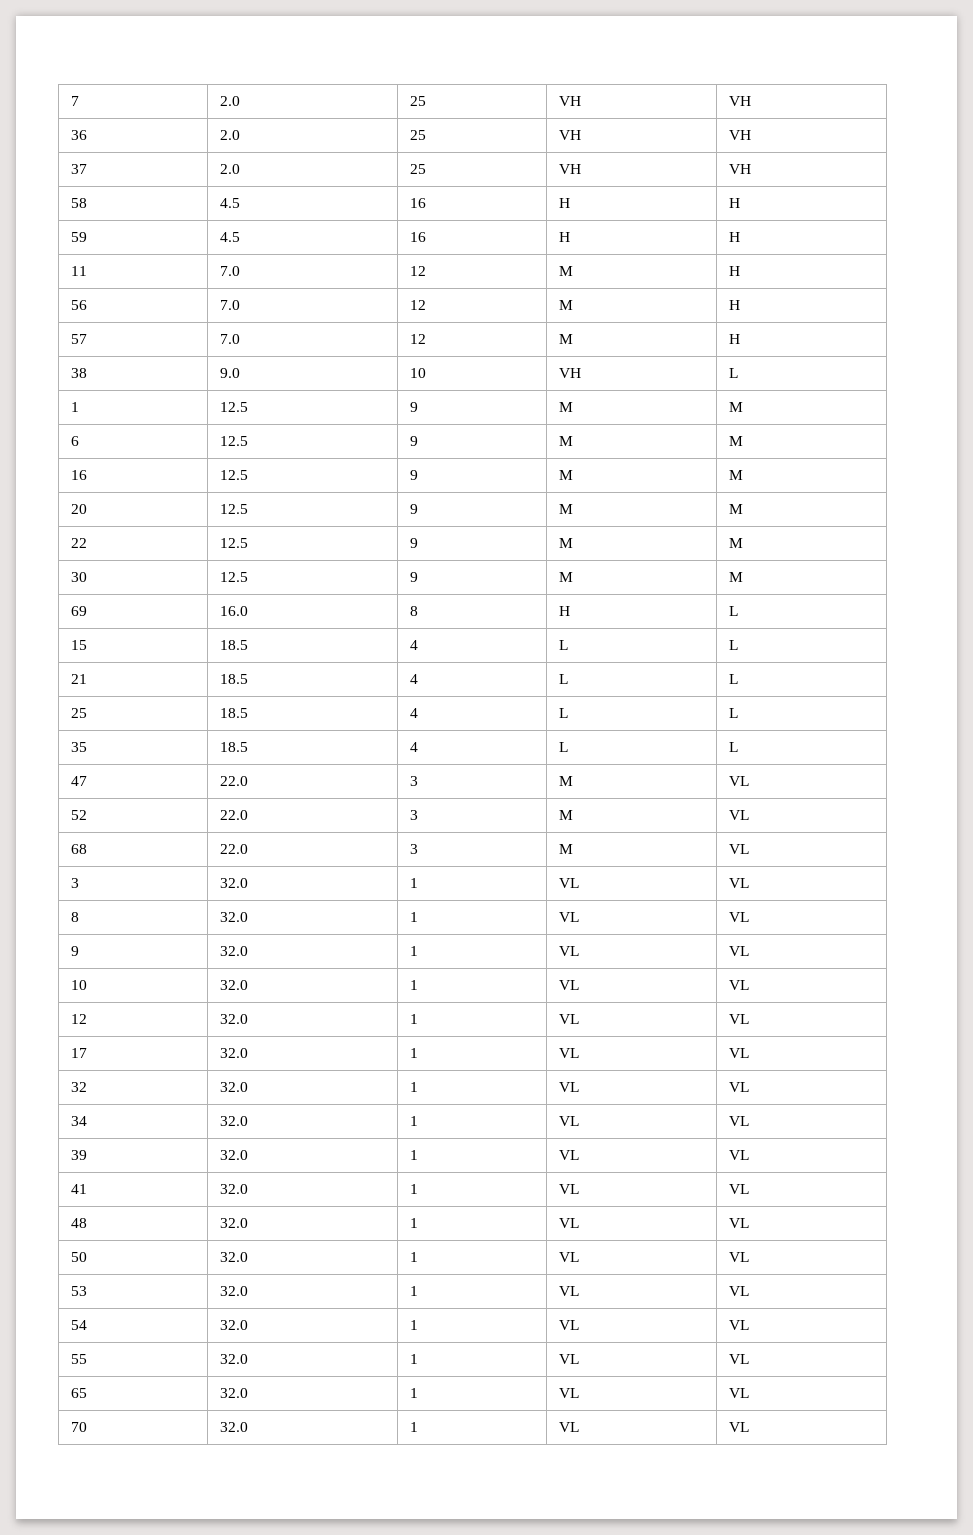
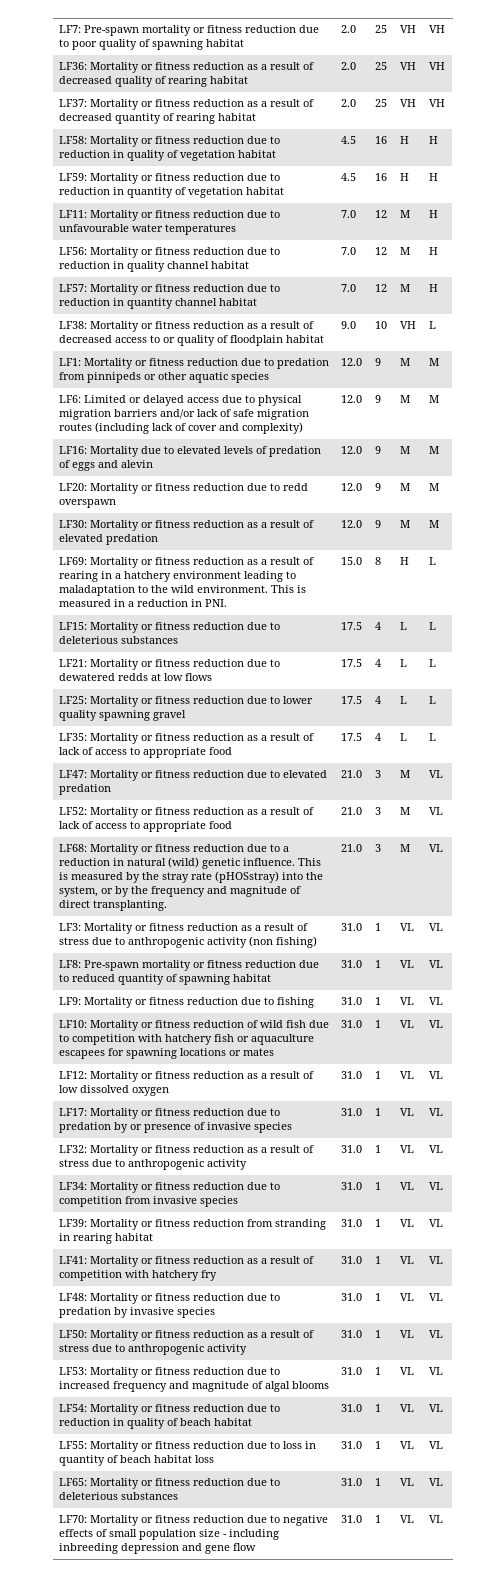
[71,96,80,106] [220,96,241,106] [410,96,427,106] [559,96,582,106] [729,96,752,106] [71,130,88,140] [220,130,241,140] [410,130,427,140] [559,130,582,140] [729,130,752,140] [71,164,88,174] [220,164,241,174] [410,164,427,174] [559,164,582,174] [729,164,752,174] [71,198,88,208] [220,198,241,208] [410,198,427,208] [559,198,571,208] [729,198,741,208] [71,232,88,242] [220,232,241,242] [410,232,427,242] [559,232,571,242] [729,232,741,242] [71,266,88,276] [220,266,241,276] [410,266,427,276] [559,266,574,276] [729,266,741,276] [71,300,88,310] [220,300,241,310] [410,300,427,310] [559,300,574,310] [729,300,741,310] [71,334,88,344] [220,334,241,344] [410,334,427,344] [559,334,574,344] [729,334,741,344] [71,368,88,378] [220,368,241,378] [410,368,427,378] [559,368,582,378] [729,368,739,378] [71,402,80,412] [220,402,249,412] [410,402,419,412] [559,402,574,412] [729,402,744,412] [71,436,80,446] [220,436,249,446] [410,436,419,446] [559,436,574,446] [729,436,744,446] [71,470,88,480] [220,470,249,480] [410,470,419,480] [559,470,574,480] [729,470,744,480] [71,504,88,514] [220,504,249,514] [410,504,419,514] [559,504,574,514] [729,504,744,514] [71,538,88,548] [220,538,249,548] [410,538,419,548] [559,538,574,548] [729,538,744,548] [71,572,88,582] [220,572,249,582] [410,572,419,582] [559,572,574,582] [729,572,744,582] [71,606,88,616] [220,606,249,616] [410,606,419,616] [559,606,571,616] [729,606,739,616] [71,640,88,650] [220,640,249,650] [410,640,419,650] [559,640,569,650] [729,640,739,650] [71,674,88,684] [220,674,249,684] [410,674,419,684] [559,674,569,684] [729,674,739,684] [71,708,88,718] [220,708,249,718] [410,708,419,718] [559,708,569,718] [729,708,739,718] [71,742,88,752] [220,742,249,752] [410,742,419,752] [559,742,569,752] [729,742,739,752] [71,776,88,786] [220,776,249,786] [410,776,419,786] [559,776,574,786] [729,776,750,786] [71,810,88,820] [220,810,249,820] [410,810,419,820] [559,810,574,820] [729,810,750,820] [71,844,88,854] [220,844,249,854] [410,844,419,854] [559,844,574,854] [729,844,750,854] [71,878,80,888] [220,878,249,888] [410,878,419,888] [559,878,580,888] [729,878,750,888] [71,912,80,922] [220,912,249,922] [410,912,419,922] [559,912,580,922] [729,912,750,922] [71,946,80,956] [220,946,249,956] [410,946,419,956] [559,946,580,956] [729,946,750,956] [71,980,88,990] [220,980,249,990] [410,980,419,990] [559,980,580,990] [729,980,750,990] [71,1014,88,1024] [220,1014,249,1024] [410,1014,419,1024] [559,1014,580,1024] [729,1014,750,1024] [71,1048,88,1058] [220,1048,249,1058] [410,1048,419,1058] [559,1048,580,1058] [729,1048,750,1058] [71,1082,88,1092] [220,1082,249,1092] [410,1082,419,1092] [559,1082,580,1092] [729,1082,750,1092] [71,1116,88,1126] [220,1116,249,1126] [410,1116,419,1126] [559,1116,580,1126] [729,1116,750,1126] [71,1150,88,1160] [220,1150,249,1160] [410,1150,419,1160] [559,1150,580,1160] [729,1150,750,1160] [71,1184,88,1194] [220,1184,249,1194] [410,1184,419,1194] [559,1184,580,1194] [729,1184,750,1194] [71,1218,88,1228] [220,1218,249,1228] [410,1218,419,1228] [559,1218,580,1228] [729,1218,750,1228] [71,1252,88,1262] [220,1252,249,1262] [410,1252,419,1262] [559,1252,580,1262] [729,1252,750,1262] [71,1286,88,1296] [220,1286,249,1296] [410,1286,419,1296] [559,1286,580,1296] [729,1286,750,1296] [71,1320,88,1330] [220,1320,249,1330] [410,1320,419,1330] [559,1320,580,1330] [729,1320,750,1330] [71,1354,88,1364] [220,1354,249,1364] [410,1354,419,1364] [559,1354,580,1364] [729,1354,750,1364] [71,1388,88,1398] [220,1388,249,1398] [410,1388,419,1398] [559,1388,580,1398] [729,1388,750,1398] [71,1422,88,1432] [220,1422,249,1432] 7 | 2.0 | 25 | VH | VH // 36 | 2.0 | 25 | VH | VH // 37 | 2.0 | 25 | VH | VH // 58 | 4.5 | 16 | H | H // 59 | 4.5 | 16 | H | H // 11 | 7.0 | 12 | M | H // 56 | 7.0 | 12 | M | H // 57 | 7.0 | 12 | M | H // 38 | 9.0 | 10 | VH | L // 1 | 12.5 | 9 | M | M // 6 | 12.5 | 9 | M | M // 16 | 12.5 | 9 | M | M // 20 | 12.5 | 9 | M | M // 22 | 12.5 | 9 | M | M // 30 | 12.5 | 9 | M | M // 69 | 16.0 | 8 | H | L // 15 | 18.5 | 4 | L | L // 21 | 18.5 | 4 | L | L // 25 | 18.5 | 4 | L | L // 35 | 18.5 | 4 | L | L // 47 | 22.0 | 3 | M | VL // 52 | 22.0 | 3 | M | VL // 68 | 22.0 | 3 | M | VL // 3 | 32.0 | 1 | VL | VL // 8 | 32.0 | 1 | VL | VL // 9 | 32.0 | 1 | VL | VL // 10 | 32.0 | 1 | VL | VL // 12 | 32.0 | 1 | VL | VL // 17 | 32.0 | 1 | VL | VL // 32 | 32.0 | 1 | VL | VL // 34 | 32.0 | 1 | VL | VL // 39 | 32.0 | 1 | VL | VL // 41 | 32.0 | 1 | VL | VL // 48 | 32.0 | 1 | VL | VL // 50 | 32.0 | 1 | VL | VL // 53 | 32.0 | 1 | VL | VL // 54 | 32.0 | 1 | VL | VL // 55 | 32.0 | 1 | VL | VL // 65 | 32.0 | 1 | VL | VL // 70 | 32.0 -> [58,25,319,36] [58,39,244,50] [340,25,356,33] [374,25,387,33] [399,25,416,33] [428,25,445,33] [58,62,314,73] [58,76,248,87] [340,62,356,70] [374,62,387,70] [399,62,416,70] [428,62,445,70] [58,99,314,110] [58,113,256,124] [340,99,356,107] [374,99,387,107] [399,99,416,107] [428,99,445,107] [58,136,280,147] [58,150,276,161] [340,136,356,144] [374,136,387,144] [399,136,409,144] [428,136,438,144] [58,173,280,184] [58,187,284,198] [340,173,356,181] [374,173,387,181] [399,173,409,181] [428,173,438,181] [58,210,280,221] [58,224,236,235] [340,210,356,218] [374,210,387,218] [399,210,410,218] [428,210,438,218] [58,247,280,258] [58,261,249,272] [340,247,356,255] [374,247,387,255] [399,247,410,255] [428,247,438,255] [58,284,280,295] [58,298,257,309] [340,284,356,292] [374,284,387,292] [399,284,410,292] [428,284,438,292] [58,321,314,332] [58,335,324,346] [340,321,356,329] [374,321,387,329] [399,321,416,329] [428,321,436,329] [58,358,329,369] [58,372,269,383] [340,358,362,366] [374,358,381,366] [399,358,410,366] [428,358,439,366] [58,395,302,406] [58,409,309,420] [58,422,303,434] [340,395,362,403] [374,395,381,403] [399,395,410,403] [428,395,439,403] [58,446,321,457] [58,460,153,471] [340,446,362,454] [374,446,381,454] [399,446,410,454] [428,446,439,454] [58,483,308,494] [58,499,116,508] [340,483,362,491] [374,483,381,491] [399,483,410,491] [428,483,439,491] [58,520,314,531] [58,534,158,545] [340,520,362,528] [374,520,381,528] [399,520,410,528] [428,520,439,528] [58,557,314,568] [58,571,296,582] [58,585,306,596] [58,599,227,607] [340,557,362,565] [374,557,381,565] [399,557,409,565] [428,557,436,565] [58,622,280,633] [58,636,178,644] [340,622,362,630] [374,622,381,630] [399,622,407,630] [428,622,436,630] [58,659,280,670] [58,673,212,681] [340,659,362,667] [374,659,381,667] [399,659,407,667] [428,659,436,667] [58,696,313,707] [58,710,186,721] [340,696,362,704] [374,696,381,704] [399,696,407,704] [428,696,436,704] [58,733,314,744] [58,747,232,758] [340,733,362,741] [374,733,381,741] [399,733,407,741] [428,733,436,741] [58,770,327,781] [58,784,111,795] [340,770,362,778] [374,770,381,778] [399,770,410,778] [428,770,443,778] [58,807,314,818] [58,821,232,832] [340,807,362,815] [374,807,381,815] [399,807,410,815] [428,807,443,815] [58,844,289,855] [58,857,321,869] [58,871,323,883] [58,886,301,897] [58,900,167,911] [340,844,362,852] [374,844,381,852] [399,844,410,852] [428,844,443,852] [58,923,308,934] [58,936,317,948] [340,923,362,931] [374,923,381,931] [399,923,414,931] [428,923,443,931] [58,960,319,971] [58,974,271,985] [340,960,362,968] [374,960,381,968] [399,960,414,968] [428,960,443,968] [58,997,314,1008] [340,997,362,1005] [374,997,381,1005] [399,997,414,1005] [428,997,443,1005] [58,1020,329,1031] [58,1034,314,1045] [58,1048,274,1059] [340,1020,362,1028] [374,1020,381,1028] [399,1020,414,1028] [428,1020,443,1028] [58,1071,314,1082] [58,1085,169,1096] [340,1071,362,1079] [374,1071,381,1079] [399,1071,414,1079] [428,1071,443,1079] [58,1108,280,1119] [58,1122,292,1133] [340,1108,362,1116] [374,1108,381,1116] [399,1108,414,1116] [428,1108,443,1116] [58,1145,314,1156] [58,1159,247,1170] [340,1145,362,1153] [374,1145,381,1153] [399,1145,414,1153] [428,1145,443,1153] [58,1182,280,1193] [58,1196,238,1207] [340,1182,362,1190] [374,1182,381,1190] [399,1182,414,1190] [428,1182,443,1190] [58,1219,326,1230] [58,1233,153,1244] [340,1219,362,1227] [374,1219,381,1227] [399,1219,414,1227] [428,1219,443,1227] [58,1256,314,1267] [58,1270,217,1281] [340,1256,362,1264] [374,1256,381,1264] [399,1256,414,1264] [428,1256,443,1264] [58,1293,280,1304] [58,1307,215,1318] [340,1293,362,1301] [374,1293,381,1301] [399,1293,414,1301] [428,1293,443,1301] [58,1330,314,1341] [58,1344,247,1355] [340,1330,362,1338] [374,1330,381,1338] [399,1330,414,1338] [428,1330,443,1338] [58,1367,280,1378] [58,1381,329,1392] [340,1367,362,1375] [374,1367,381,1375] [399,1367,414,1375] [428,1367,443,1375] [58,1404,280,1415] [58,1418,252,1429] [340,1404,362,1412] [374,1404,381,1412] [399,1404,414,1412] [428,1404,443,1412] [58,1441,316,1452] [58,1455,214,1466] [340,1441,362,1449] [374,1441,381,1449] [399,1441,414,1449] [428,1441,443,1449] [58,1478,280,1489] [58,1492,178,1500] [340,1478,362,1486] [374,1478,381,1486] [399,1478,414,1486] [428,1478,443,1486] [58,1515,328,1526] [58,1529,279,1540] [58,1543,256,1554] [340,1515,362,1523] LF7: Pre-spawn mortality or fitness reduction due to poor quality of spawning habitat | 2.0 | 25 | VH | VH // LF36: Mortality or fitness reduction as a result of decreased quality of rearing habitat | 2.0 | 25 | VH | VH // LF37: Mortality or fitness reduction as a result of decreased quantity of rearing habitat | 2.0 | 25 | VH | VH // LF58: Mortality or fitness reduction due to reduction in quality of vegetation habitat | 4.5 | 16 | H | H // LF59: Mortality or fitness reduction due to reduction in quantity of vegetation habitat | 4.5 | 16 | H | H // LF11: Mortality or fitness reduction due to unfavourable water temperatures | 7.0 | 12 | M | H // LF56: Mortality or fitness reduction due to reduction in quality channel habitat | 7.0 | 12 | M | H // LF57: Mortality or fitness reduction due to reduction in quantity channel habitat | 7.0 | 12 | M | H // LF38: Mortality or fitness reduction as a result of decreased access to or quality of floodplain habitat | 9.0 | 10 | VH | L // LF1: Mortality or fitness reduction due to predation from pinnipeds or other aquatic species | 12.0 | 9 | M | M // LF6: Limited or delayed access due to physical migration barriers and/or lack of safe migration routes (including lack of cover and complexity) | 12.0 | 9 | M | M // LF16: Mortality due to elevated levels of predation of eggs and alevin | 12.0 | 9 | M | M // LF20: Mortality or fitness reduction due to redd overspawn | 12.0 | 9 | M | M // LF30: Mortality or fitness reduction as a result of elevated predation | 12.0 | 9 | M | M // LF69: Mortality or fitness reduction as a result of rearing in a hatchery environment leading to maladaptation to the wild environment. This is measured in a reduction in PNI. | 15.0 | 8 | H | L // LF15: Mortality or fitness reduction due to deleterious substances | 17.5 | 4 | L | L // LF21: Mortality or fitness reduction due to dewatered redds at low flows | 17.5 | 4 | L | L // LF25: Mortality or fitness reduction due to lower quality spawning gravel | 17.5 | 4 | L | L // LF35: Mortality or fitness reduction as a result of lack of access to appropriate food | 17.5 | 4 | L | L // LF47: Mortality or fitness reduction due to elevated predation | 21.0 | 3 | M | VL // LF52: Mortality or fitness reduction as a result of lack of access to appropriate food | 21.0 | 3 | M | VL // LF68: Mortality or fitness reduction due to a reduction in natural (wild) genetic influence. This is measured by the stray rate (pHOSstray) into the system, or by the frequency and magnitude of direct transplanting. | 21.0 | 3 | M | VL // LF3: Mortality or fitness reduction as a result of stress due to anthropogenic activity (non fishing) | 31.0 | 1 | VL | VL // LF8: Pre-spawn mortality or fitness reduction due to reduced quantity of spawning habitat | 31.0 | 1 | VL | VL // LF9: Mortality or fitness reduction due to fishing | 31.0 | 1 | VL | VL // LF10: Mortality or fitness reduction of wild fish due to competition with hatchery fish or aquaculture escapees for spawning locations or mates | 31.0 | 1 | VL | VL // LF12: Mortality or fitness reduction as a result of low dissolved oxygen | 31.0 | 1 | VL | VL // LF17: Mortality or fitness reduction due to predation by or presence of invasive species | 31.0 | 1 | VL | VL // LF32: Mortality or fitness reduction as a result of stress due to anthropogenic activity | 31.0 | 1 | VL | VL // LF34: Mortality or fitness reduction due to competition from invasive species | 31.0 | 1 | VL | VL // LF39: Mortality or fitness reduction from stranding in rearing habitat | 31.0 | 1 | VL | VL // LF41: Mortality or fitness reduction as a result of competition with hatchery fry | 31.0 | 1 | VL | VL // LF48: Mortality or fitness reduction due to predation by invasive species | 31.0 | 1 | VL | VL // LF50: Mortality or fitness reduction as a result of stress due to anthropogenic activity | 31.0 | 1 | VL | VL // LF53: Mortality or fitness reduction due to increased frequency and magnitude of algal blooms | 31.0 | 1 | VL | VL // LF54: Mortality or fitness reduction due to reduction in quality of beach habitat | 31.0 | 1 | VL | VL // LF55: Mortality or fitness reduction due to loss in quantity of beach habitat loss | 31.0 | 1 | VL | VL // LF65: Mortality or fitness reduction due to deleterious substances | 31.0 | 1 | VL | VL // LF70: Mortality or fitness reduction due to negative effects of small population size - including inbreeding depression and gene flow | 31.0

